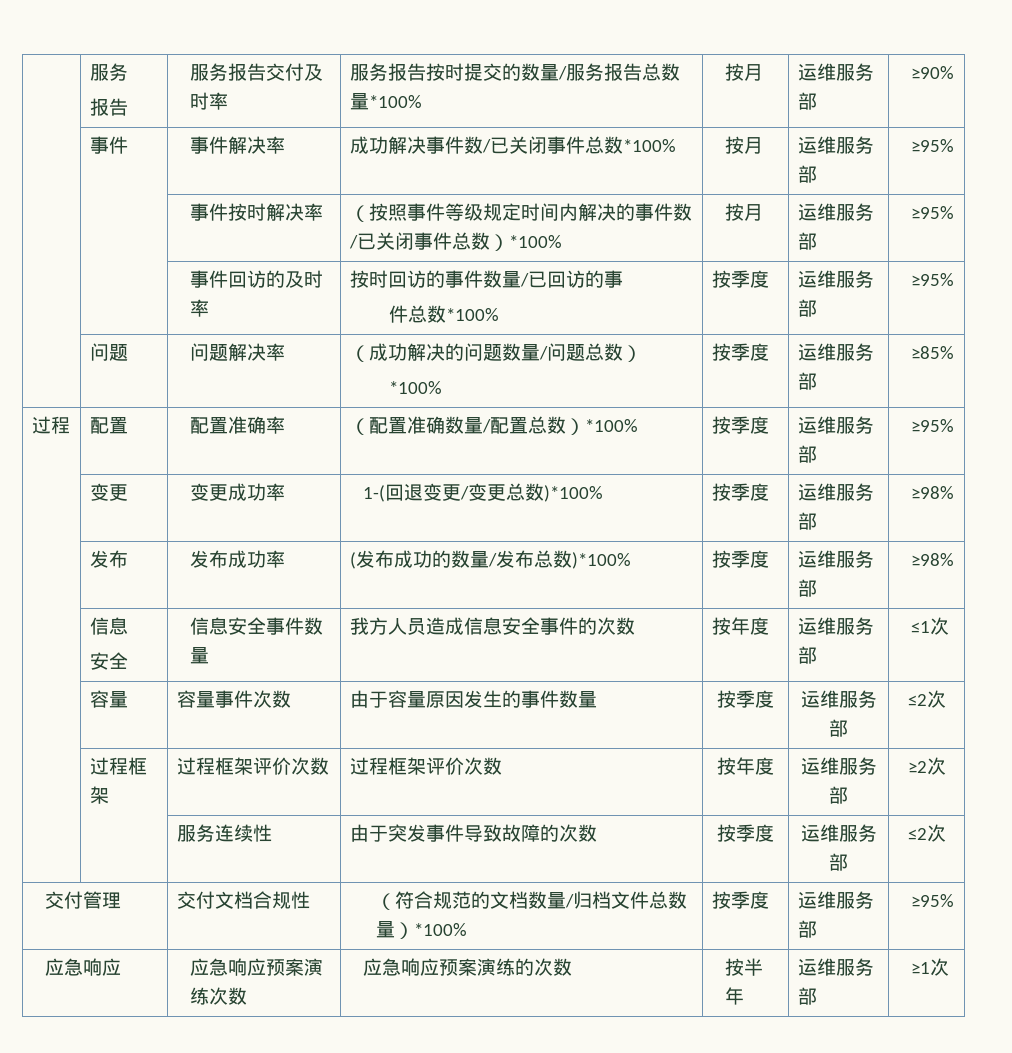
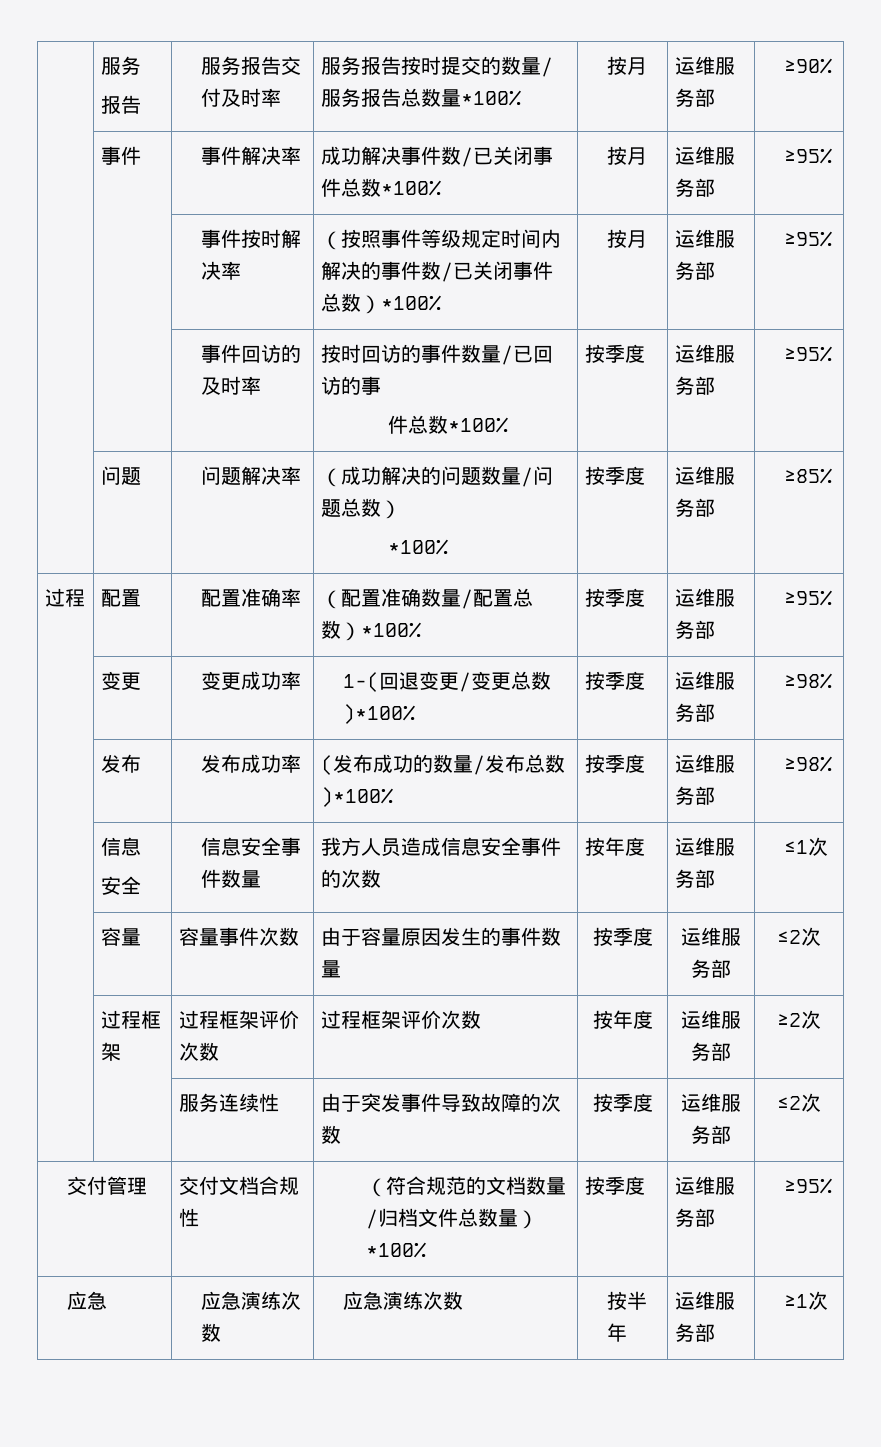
[82,958,121,976] [189,958,304,976] 响应 | 应急响应预案 -> [201,1291,242,1310] | 应急
[400,958,534,976] 响应预案演练的 -> [383,1291,424,1310] 演练

